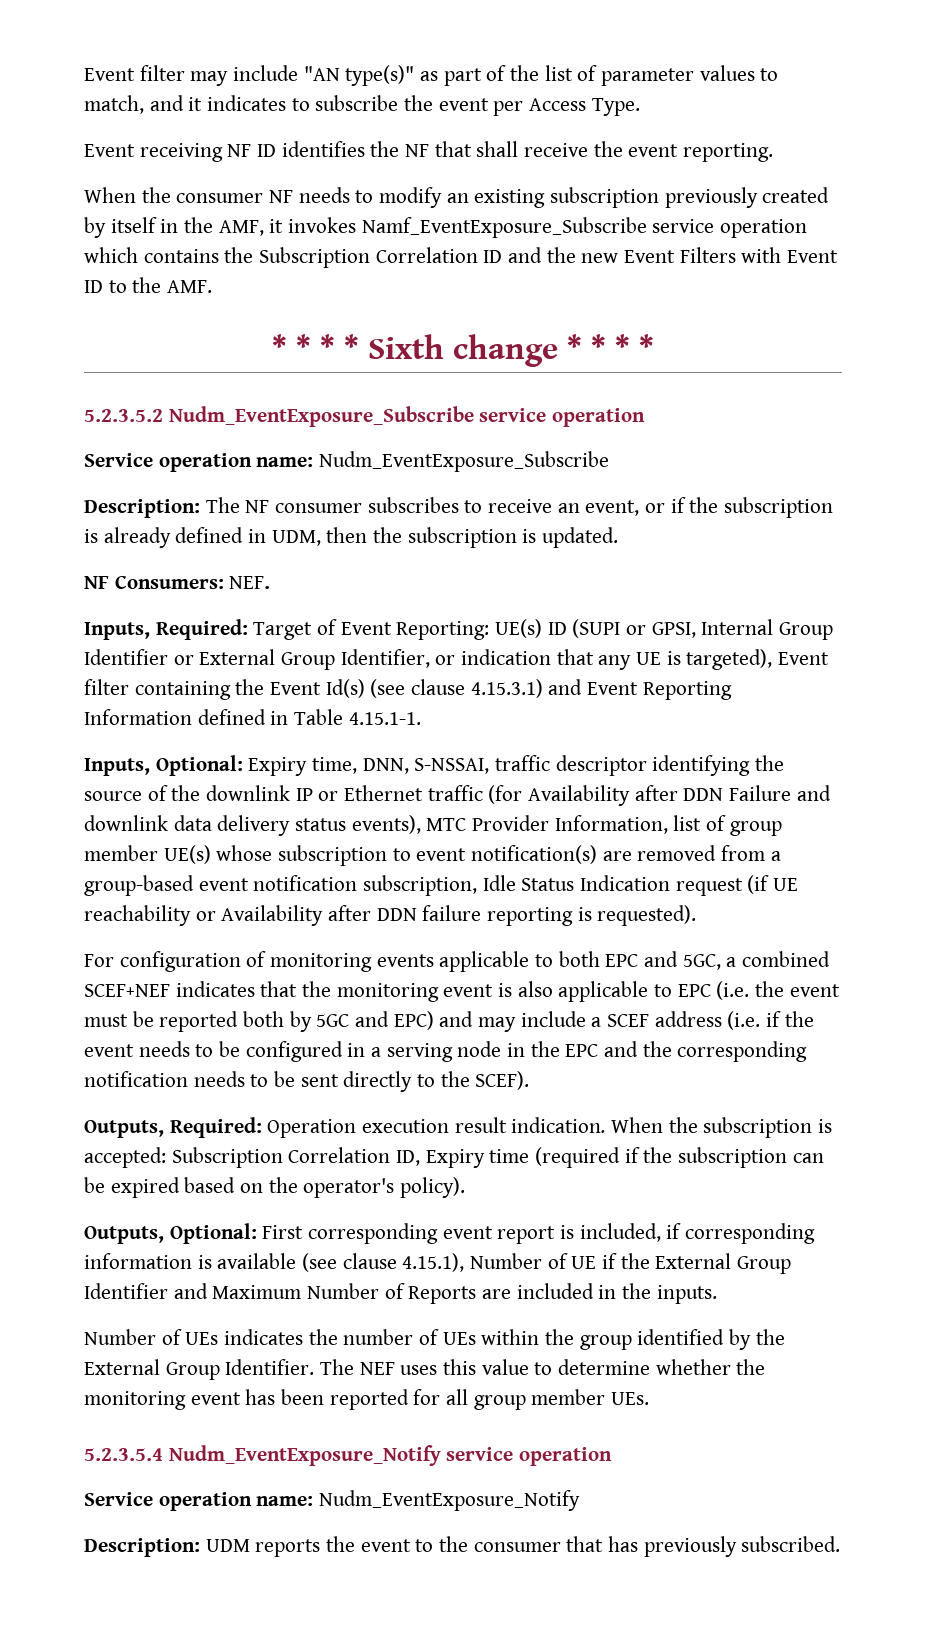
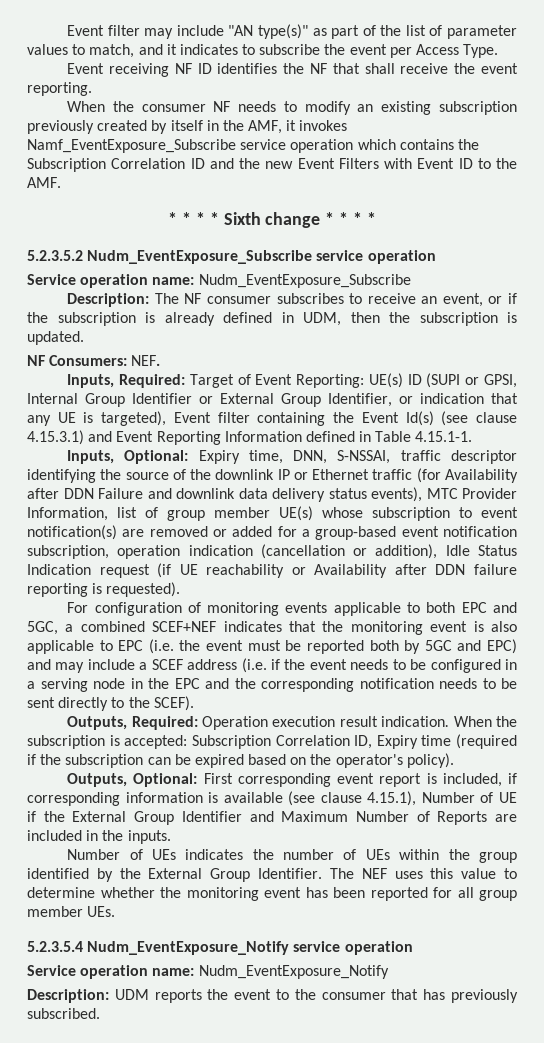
[721,845,766,861] from -> [213,526,297,537] or added for
(478, 885) none -> [117,544,438,559] operation indication (cancellation or addition),

